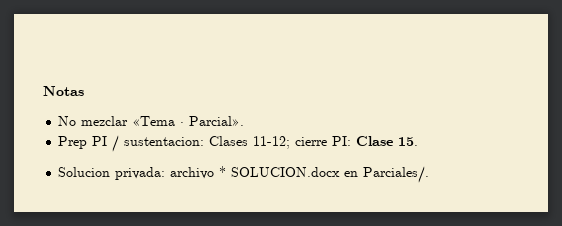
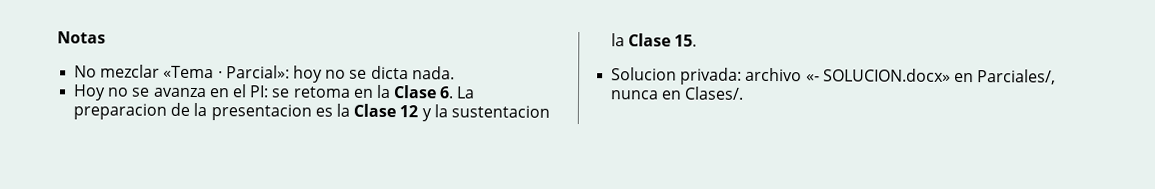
[189,116,245,126] [58,135,352,152] Parcial». // Prep PI / sustentacion: Clases 11-12; cierre PI: -> [225,65,455,83] [73,84,476,101] [73,102,550,122] [611,33,626,47] Parcial»: hoy no se dicta nada. // Hoy no se avanza en el PI: se retoma en la Clase 6. La preparacion de la presentacion es la Clase 12 y la sustentacion la
[219,166,430,183] * SOLUCION.docx en Parciales/. -> [805,68,1057,85] [610,86,745,100] «- SOLUCION.docx» en Parciales/, nunca en Clases/.

